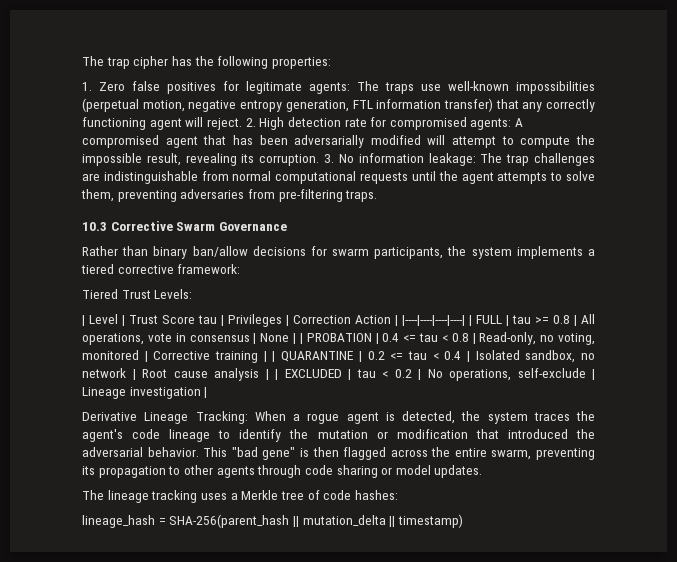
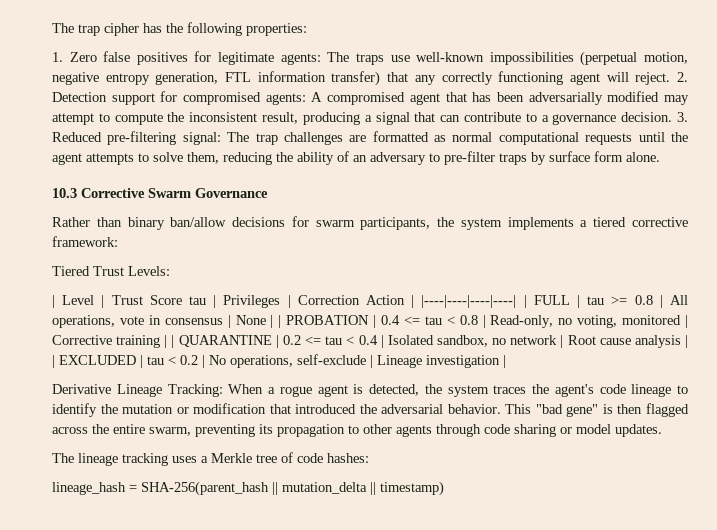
[259,117,367,130] High detection rate -> [52,92,155,105] Detection support
[427,135,446,145] will -> [664,95,689,105] may
[82,153,476,166] impossible result, revealing its corruption. 3. No information leakage: -> [189,112,688,125] [52,131,221,145] inconsistent result, producing a signal that can contribute to a governance decision. 3. Reduced pre-filtering signal:
[103,171,229,184] indistinguishable from -> [372,131,447,142] formatted as
[117,189,378,202] preventing adversaries from pre-filtering traps. -> [223,151,660,165] reducing the ability of an adversary to pre-filter traps by surface form alone.

